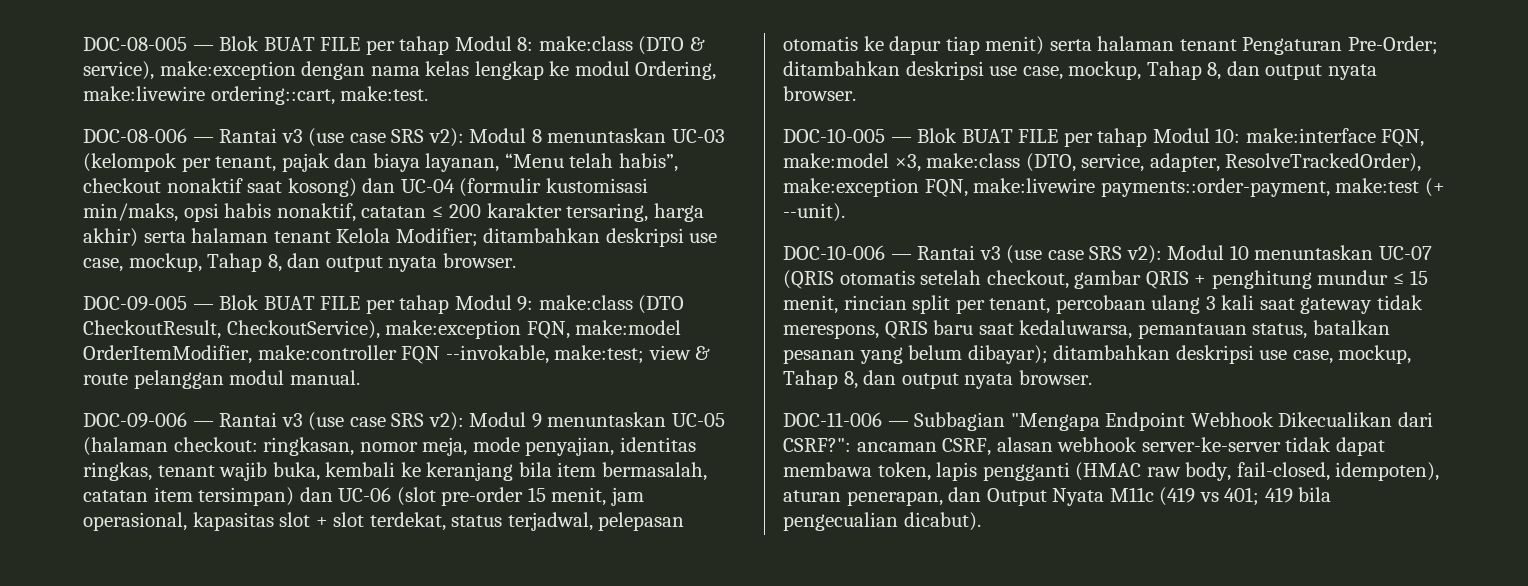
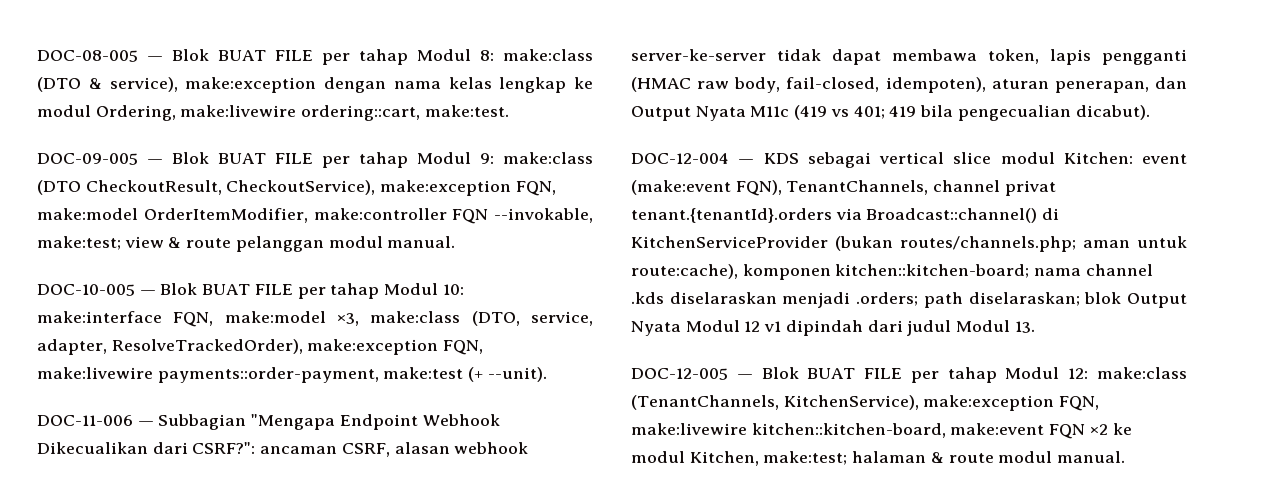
[83,128,725,147] [83,153,678,172] [83,178,648,197] [83,203,704,222] [83,228,718,247] [83,253,516,272] // DOC-08-006 — Rantai v3 (use case SRS v2): Modul 8 menuntaskan UC-03 (kelompok per tenant, pajak dan biaya layanan, “Menu telah habis”, checkout nonaktif saat kosong) dan UC-04 (formulir kustomisasi min/maks, opsi habis nonaktif, catatan ≤ 200 karakter tersaring, harga akhir) serta halaman tenant Kelola Modifier; ditambahkan deskripsi use case, mockup, Tahap 8, dan output nyata browser. -> (509, 111) none
[83,412,725,431] [83,437,696,456] [83,462,707,481] [83,487,644,506] [83,512,685,531] [783,36,1438,55] [783,61,1377,80] [783,86,856,101] // DOC-09-006 — Rantai v3 (use case SRS v2): Modul 9 menuntaskan UC-05 (halaman checkout: ringkasan, nomor meja, mode penyajian, identitas ringkas, tenant wajib buka, kembali ke keranjang bila item bermasalah, catatan item tersimpan) dan UC-06 (slot pre-order 15 menit, jam operasional, kapasitas slot + slot terdekat, status terjadwal, pelepasan otomatis ke dapur tiap menit) serta halaman tenant Pengaturan Pre-Order; ditambahkan deskripsi use case, mockup, Tahap 8, dan output nyata browser. -> (456, 242) none
[783,245,1432,264] [783,270,1429,289] [783,295,1423,314] [783,320,1390,339] [783,345,1412,364] [783,370,1092,389] // DOC-10-006 — Rantai v3 (use case SRS v2): Modul 10 menuntaskan UC-07 (QRIS otomatis setelah checkout, gambar QRIS + penghitung mundur ≤ 15 menit, rincian split per tenant, percobaan ulang 3 kali saat gateway tidak merespons, QRIS baru saat kedaluwarsa, pemantauan status, batalkan pesanan yang belum dibayar); ditambahkan deskripsi use case, mockup, Tahap 8, dan output nyata browser. -> (547, 374) none
(981, 521) none -> [631,152,1187,168] [631,180,1056,196] [631,208,1060,223] [631,236,1187,252] [631,264,1153,280] [631,292,1187,308] [631,320,1035,336] [631,367,1187,383] [631,395,1100,411] [631,423,1132,439] [631,451,1126,466] // DOC-12-004 — KDS sebagai vertical slice modul Kitchen: event (make:event FQN), TenantChannels, channel privat tenant.{tenantId}.orders via Broadcast::channel() di KitchenServiceProvider (bukan routes/channels.php; aman untuk route:cache), komponen kitchen::kitchen-board; nama channel .kds diselaraskan menjadi .orders; path diselaraskan; blok Output Nyata Modul 12 v1 dipindah dari judul Modul 13. // DOC-12-005 — Blok BUAT FILE per tahap Modul 12: make:class (TenantChannels, KitchenService), make:exception FQN, make:livewire kitchen::kitchen-board, make:event FQN ×2 ke modul Kitchen, make:test; halaman & route modul manual.

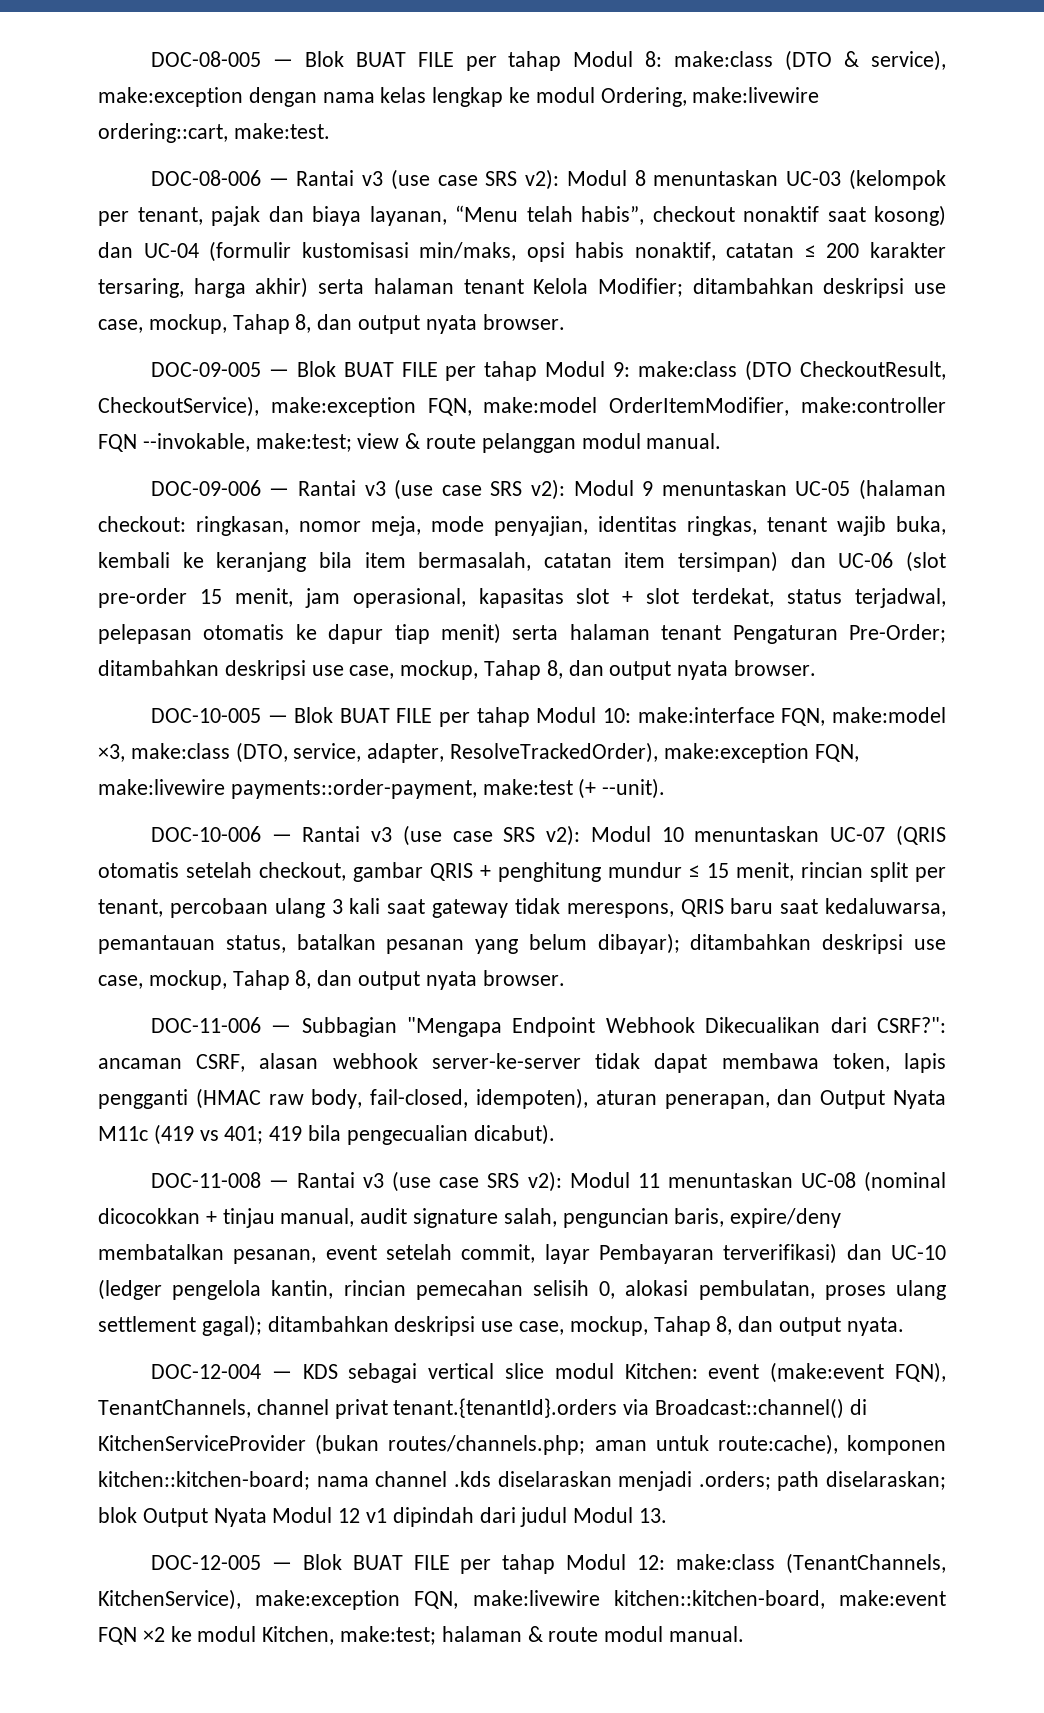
(509, 111) none -> [150,169,946,190] [98,205,946,226] [98,241,946,262] [98,277,946,298] [98,314,565,334] // DOC-08-006 — Rantai v3 (use case SRS v2): Modul 8 menuntaskan UC-03 (kelompok per tenant, pajak dan biaya layanan, “Menu telah habis”, checkout nonaktif saat kosong) dan UC-04 (formulir kustomisasi min/maks, opsi habis nonaktif, catatan ≤ 200 karakter tersaring, harga akhir) serta halaman tenant Kelola Modifier; ditambahkan deskripsi use case, mockup, Tahap 8, dan output nyata browser.
(456, 242) none -> [150,479,946,500] [98,516,946,536] [98,551,946,572] [98,588,946,608] [98,623,946,644] [98,660,817,680] // DOC-09-006 — Rantai v3 (use case SRS v2): Modul 9 menuntaskan UC-05 (halaman checkout: ringkasan, nomor meja, mode penyajian, identitas ringkas, tenant wajib buka, kembali ke keranjang bila item bermasalah, catatan item tersimpan) dan UC-06 (slot pre-order 15 menit, jam operasional, kapasitas slot + slot terdekat, status terjadwal, pelepasan otomatis ke dapur tiap menit) serta halaman tenant Pengaturan Pre-Order; ditambahkan deskripsi use case, mockup, Tahap 8, dan output nyata browser.
(547, 374) none -> [150,825,946,846] [98,862,946,882] [98,898,946,918] [98,933,947,954] [98,970,565,990] // DOC-10-006 — Rantai v3 (use case SRS v2): Modul 10 menuntaskan UC-07 (QRIS otomatis setelah checkout, gambar QRIS + penghitung mundur ≤ 15 menit, rincian split per tenant, percobaan ulang 3 kali saat gateway tidak merespons, QRIS baru saat kedaluwarsa, pemantauan status, batalkan pesanan yang belum dibayar); ditambahkan deskripsi use case, mockup, Tahap 8, dan output nyata browser.
(1150, 112) none -> [150,1171,946,1192] [98,1208,842,1228] [98,1243,947,1264] [98,1279,947,1300] [98,1315,904,1336] // DOC-11-008 — Rantai v3 (use case SRS v2): Modul 11 menuntaskan UC-08 (nominal dicocokkan + tinjau manual, audit signature salah, penguncian baris, expire/deny membatalkan pesanan, event setelah commit, layar Pembayaran terverifikasi) dan UC-10 (ledger pengelola kantin, rincian pemecahan selisih 0, alokasi pembulatan, proses ulang settlement gagal); ditambahkan deskripsi use case, mockup, Tahap 8, dan output nyata.

